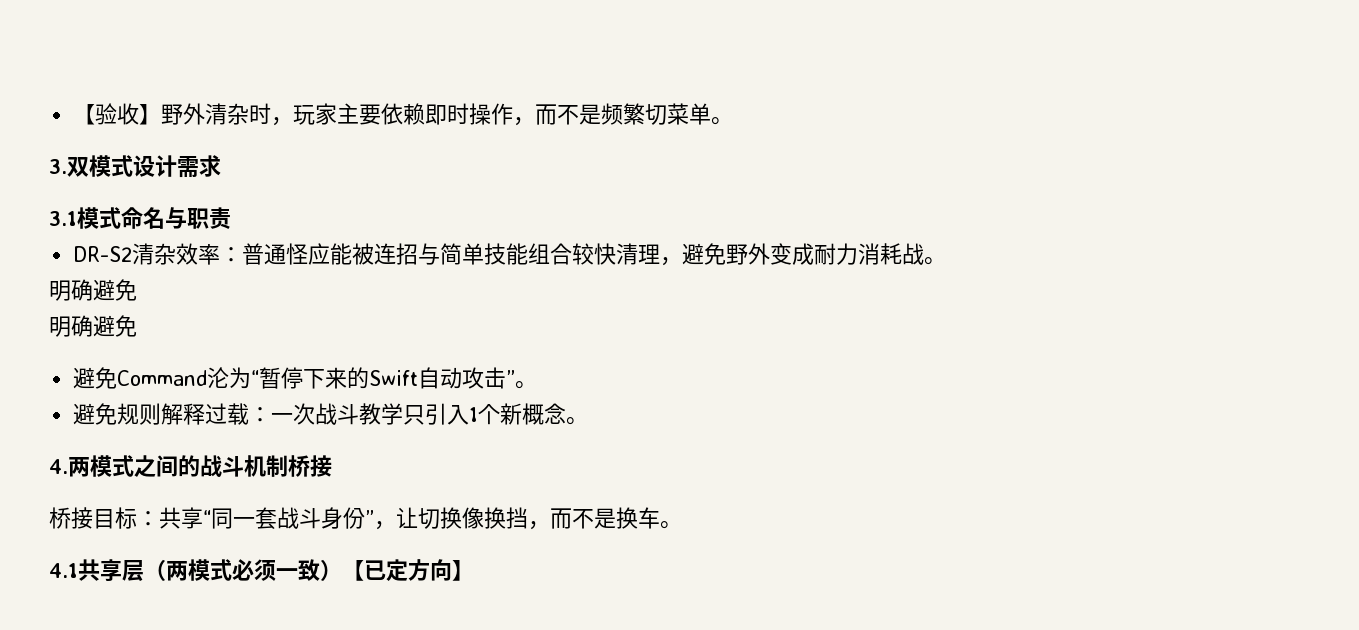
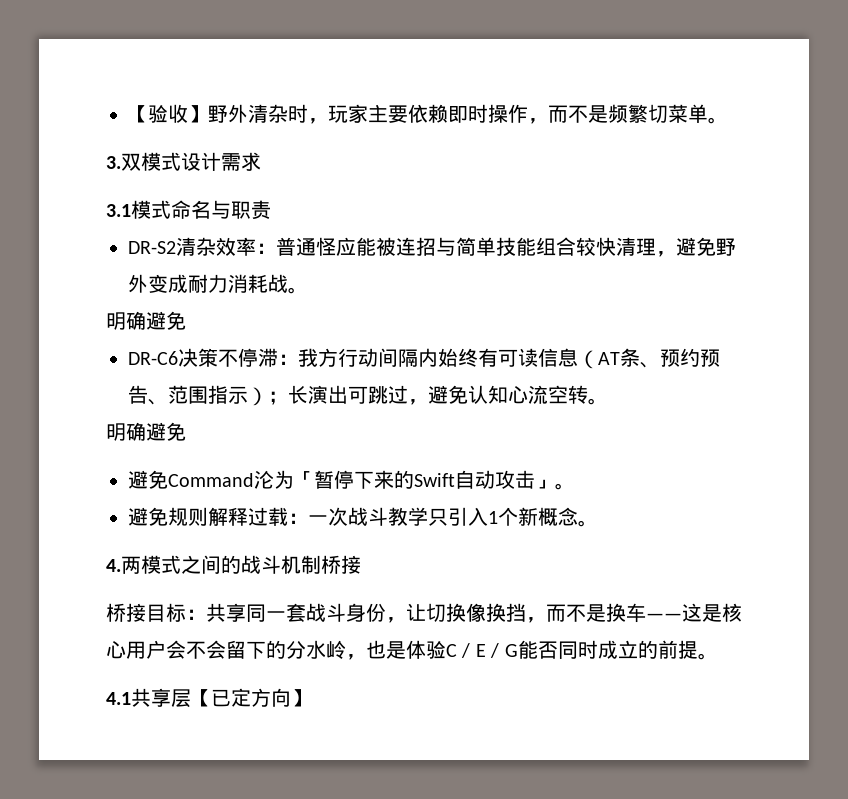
(137, 290) none -> [128,348,720,369] [128,385,608,406] // DR-C6决策不停滞：我方行动间隔内始终有可读信息（AT条、预约预告、范围指示）；长演出可跳过，避免认知心流空转。
[251,370,260,386] “ -> [294,471,314,487] 「
[506,370,516,386] ” -> [535,479,555,489] 」
[203,510,211,526] “ -> (246, 612) none
[365,510,374,526] ” -> (386, 612) none
(660, 518) none -> [646,603,742,622] [106,640,698,660] ——这是核心用户会不会留下的分水岭，也是体验C / E / G能否同时成立的前提
[144,559,342,581] （两模式必须一致） -> (191, 698) none

